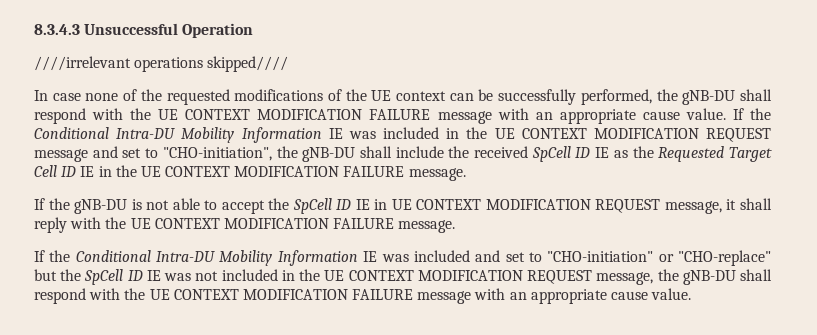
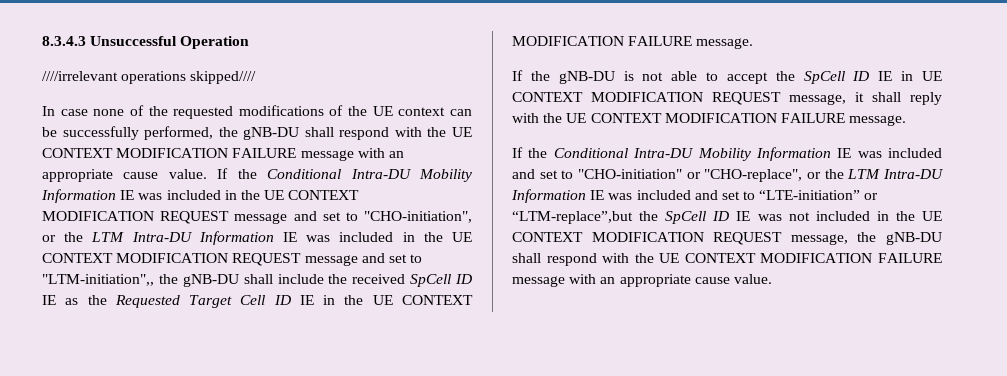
(272, 154) none -> [42,231,472,245] [42,253,423,266] [42,274,154,286] or the LTM Intra-DU Information IE was included in the UE CONTEXT MODIFICATION REQUEST message and set to "LTM-initiation",,
[677,250,771,266] [34,269,57,281] "CHO-replace" but -> [704,169,944,182] [511,189,879,203] [512,211,633,224] "CHO-replace", or the LTM Intra-DU Information IE was included and set to “LTE-initiation” or “LTM-replace”,but

